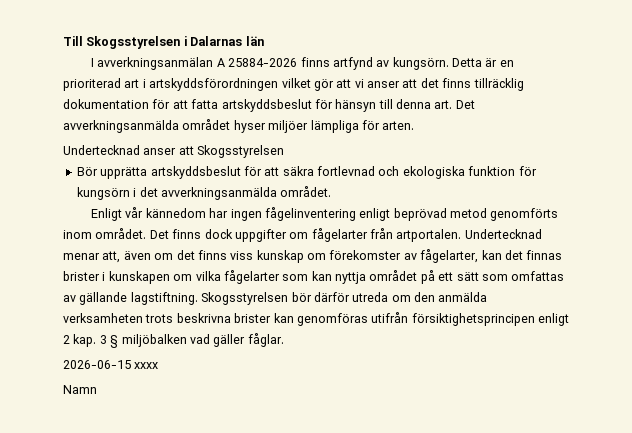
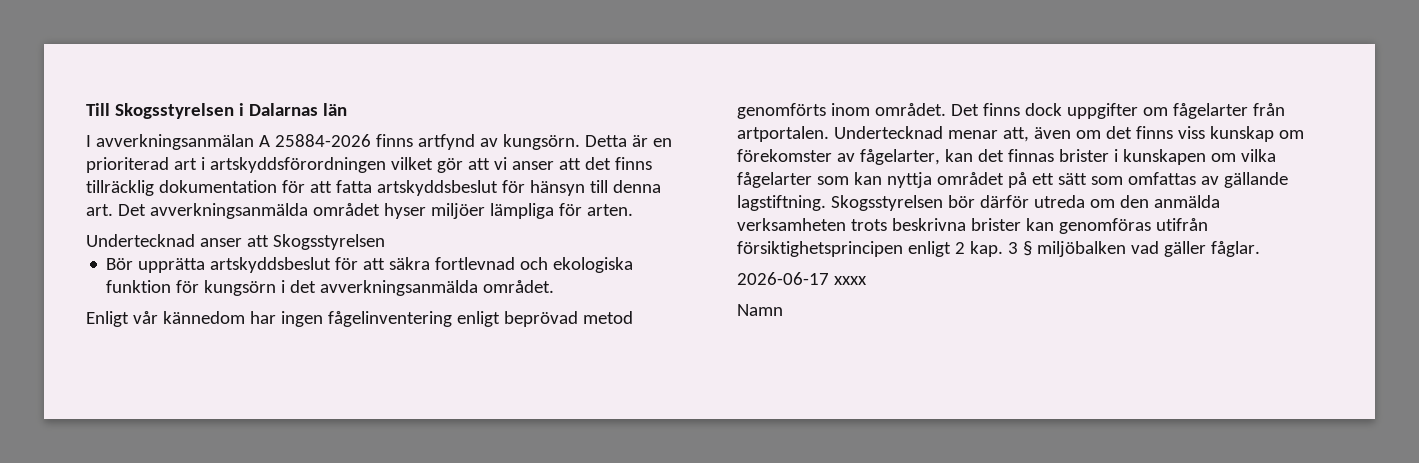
[63,360,131,369] 2026-06-15 -> [737,272,829,285] 2026-06-17

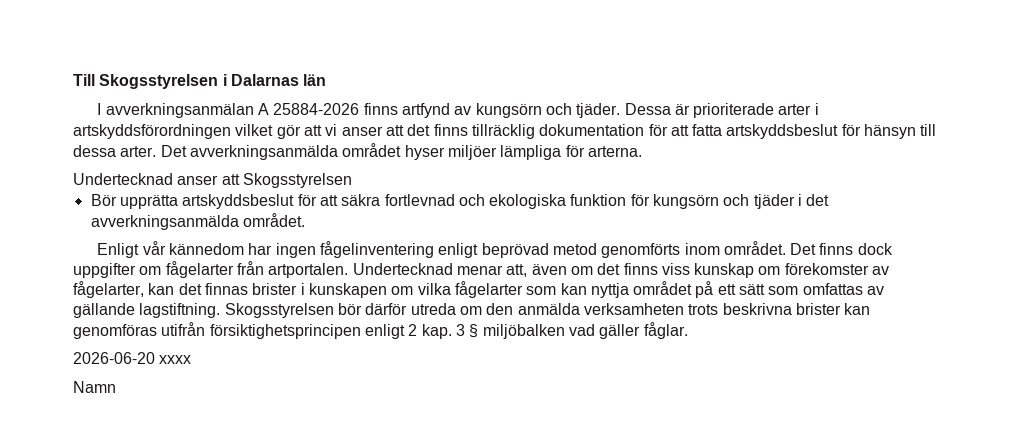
[502,134,672,150] [86,157,197,173] kungsörn. Detta är en prioriterad art -> [475,103,812,118] kungsörn och tjäder. Dessa är prioriterade arter
[612,180,661,193] [86,204,113,216] denna art. -> [73,145,157,157] dessa arter.
[586,204,633,216] arten. -> [587,146,642,157] arterna.
(277, 288) none -> [723,194,795,209] och tjäder
[737,272,829,285] 2026-06-17 -> [73,352,155,364] 2026-06-20

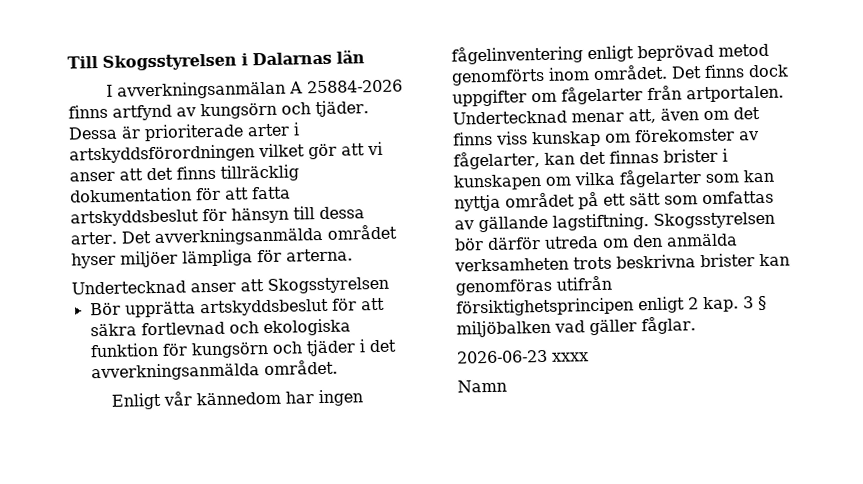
[73,352,155,364] 2026-06-20 -> [456,349,548,364] 2026-06-23

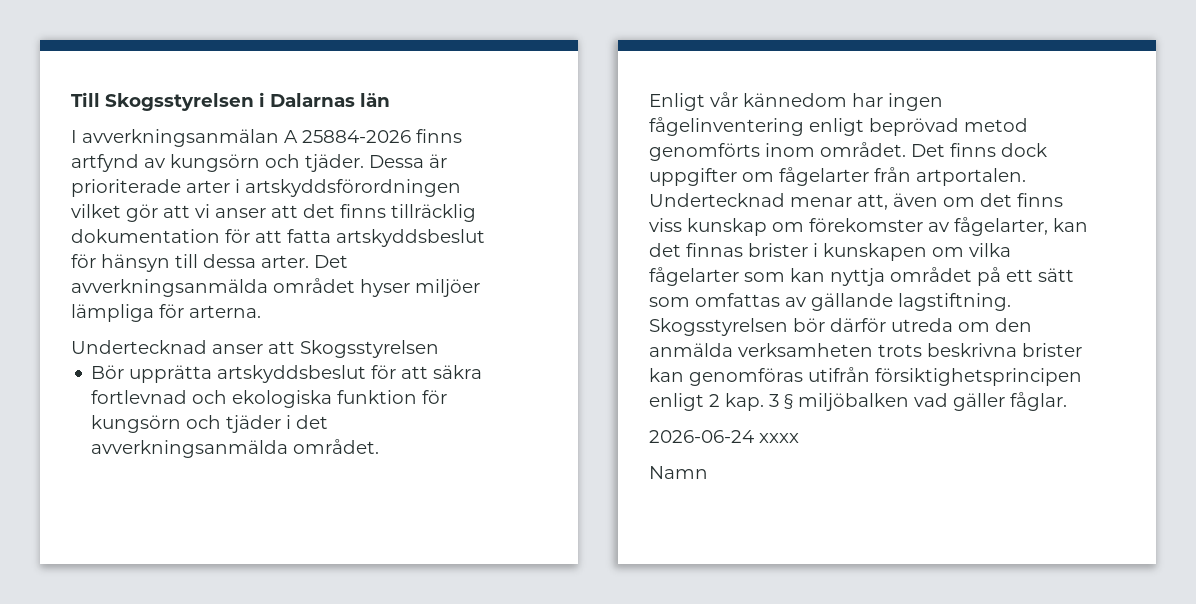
[456,349,548,364] 2026-06-23 -> [649,430,754,443] 2026-06-24

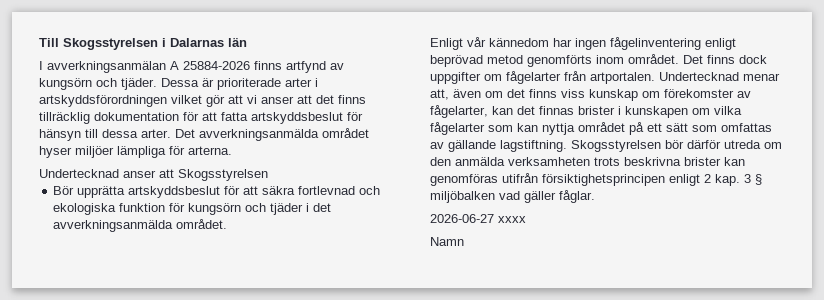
[649,430,754,443] 2026-06-24 -> [430,214,494,223] 2026-06-27

